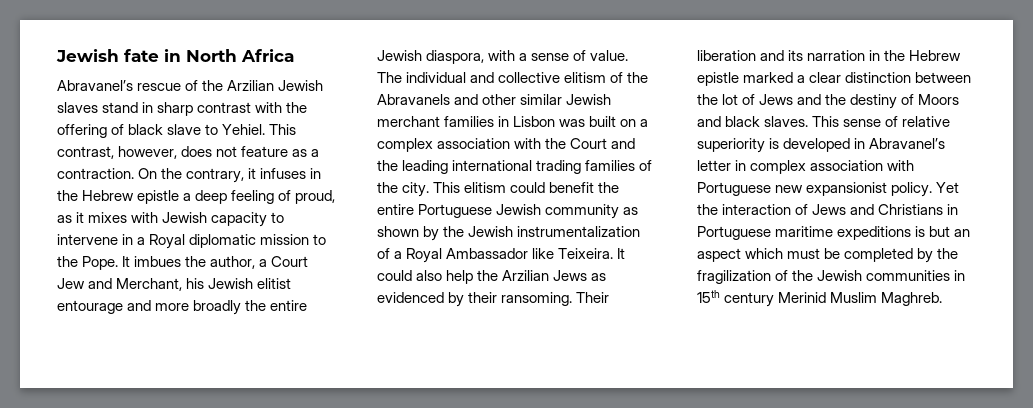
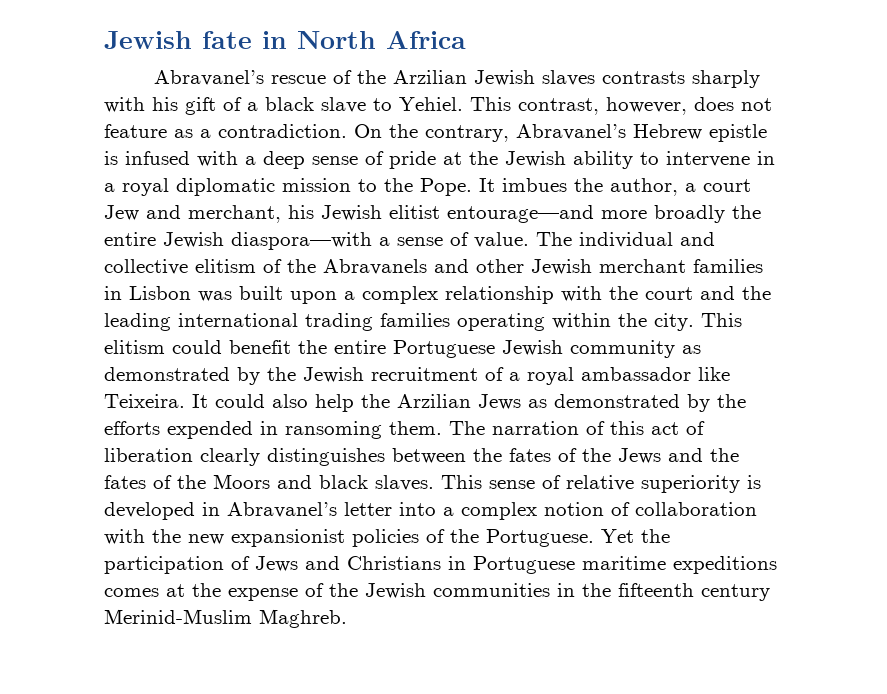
[102,102,308,116] [57,124,125,138] stand in sharp contrast with the offering of -> [602,70,761,88] [104,97,258,115] contrasts sharply with his gift of a
[57,168,134,179] contraction. -> [218,124,347,138] contradiction.
[248,168,322,179] [57,190,336,204] [57,212,268,227] it infuses in the Hebrew epistle a deep feeling of proud, as it mixes with Jewish capacity -> [516,124,767,142] [104,151,633,169] Abravanel’s Hebrew epistle is infused with a deep sense of pride at the Jewish ability
[149,234,186,249] Royal -> [122,178,169,196] royal
[271,256,309,267] Court -> [703,179,751,192] court
[116,278,183,291] Merchant, -> [188,205,281,223] merchant,
[57,300,152,314] entourage and -> [447,205,594,223] entourage—and
[426,50,516,64] diaspora, with -> [231,232,372,250] diaspora—with
[520,94,563,105] similar -> (524, 266) none
[620,119,649,127] [377,138,608,152] on a complex association with the Court -> [290,286,693,304] upon a complex relationship with the court
[639,160,653,171] of -> [457,313,611,331] operating within
[377,226,419,237] shown -> [104,367,230,381] demonstrated
[517,226,641,237] [377,248,529,263] instrumentalization of a Royal Ambassador -> [371,367,691,385] recruitment of a royal ambassador
[377,292,610,307] [697,50,962,61] [697,72,972,86] [697,94,915,109] evidenced by their ransoming. Their liberation and its narration in the Hebrew epistle marked a clear distinction between the lot of Jews and the destiny of -> [554,394,746,412] [104,421,705,439] [104,448,739,466] [104,475,206,489] demonstrated by the efforts expended in ransoming them. The narration of this act of liberation clearly distinguishes between the fates of the Jews and the fates of the
[735,160,915,174] [697,182,933,197] in complex association with Portuguese new expansionist policy. -> [399,502,757,520] [104,529,594,547] into a complex notion of collaboration with the new expansionist policies of the Portuguese.
[722,204,792,215] interaction -> [104,556,224,574] participation
[915,226,971,237] [697,248,959,263] [697,270,771,284] is but an aspect which must be completed by the fragilization -> [104,583,298,601] comes at the expense
[697,290,878,307] 15th century Merinid Muslim -> [582,583,770,601] [104,609,252,624] the fifteenth century Merinid-Muslim

